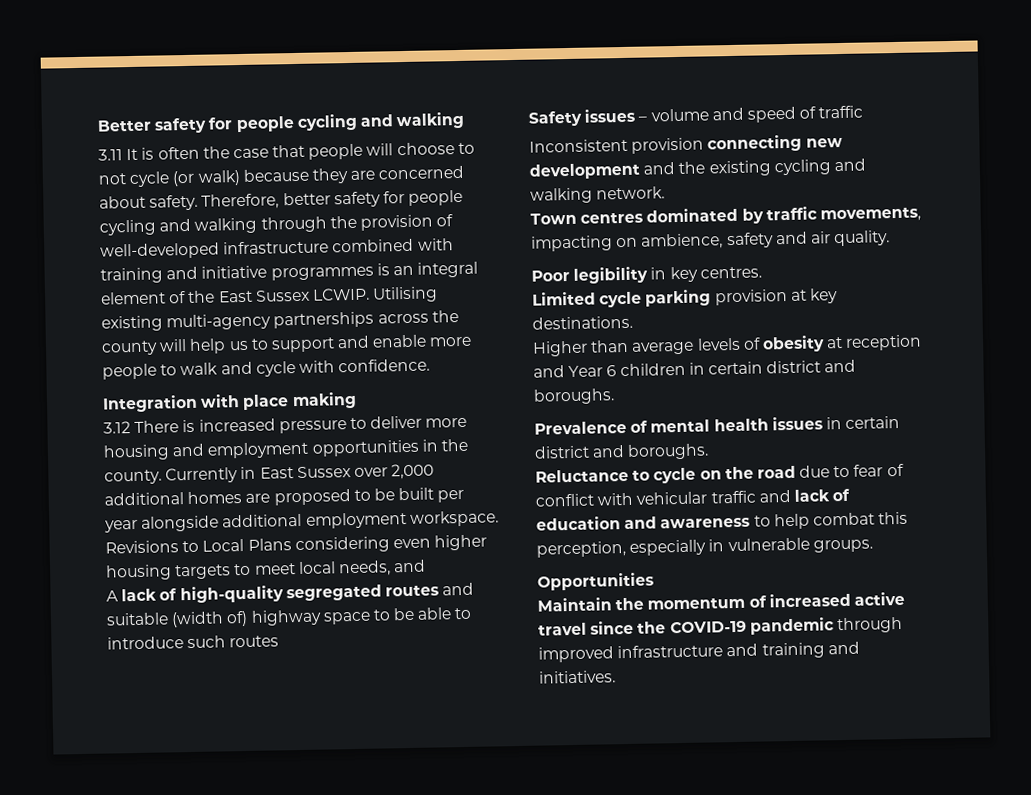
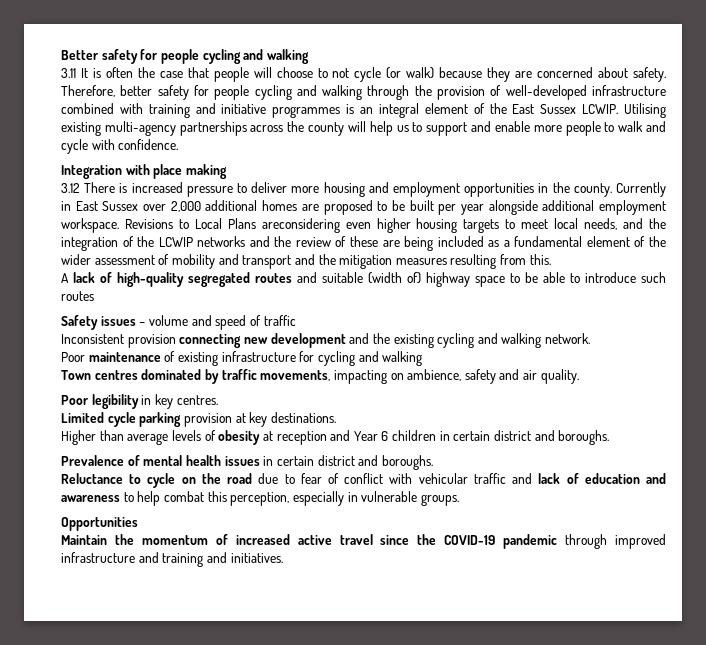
[294,536,390,554] considering -> [261,218,340,233] areconsidering
(427, 566) none -> [649,218,667,229] [61,236,666,251] [61,254,551,269] the integration of the LCWIP networks and the review of these are being included as a fundamental element of the wider assessment of mobility and transport and the mitigation measures resulting from this.
(666, 193) none -> [61,351,423,366] // Poor maintenance of existing infrastructure for cycling and walking

